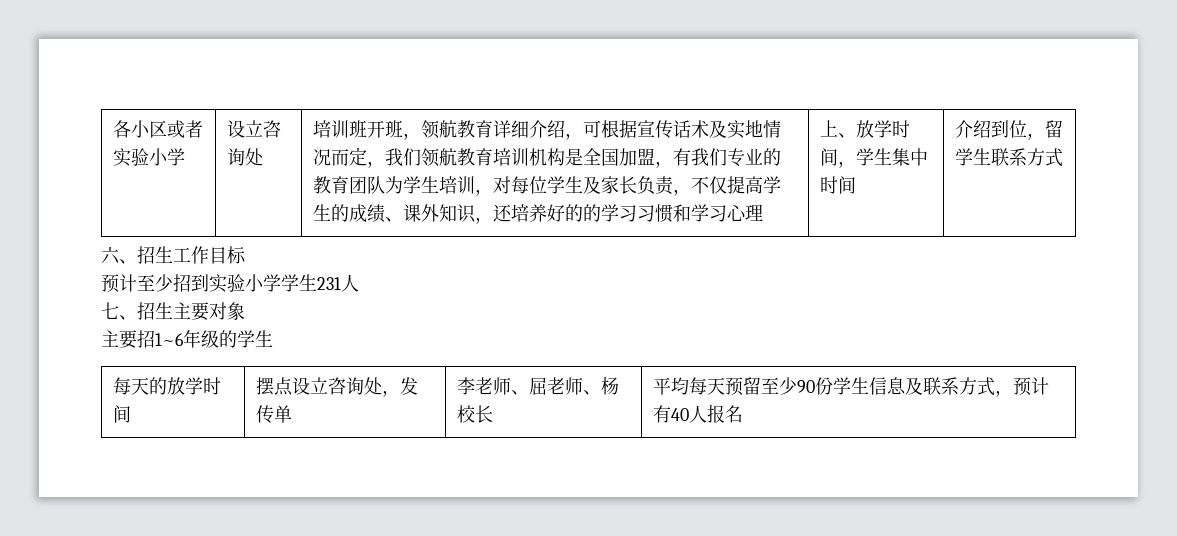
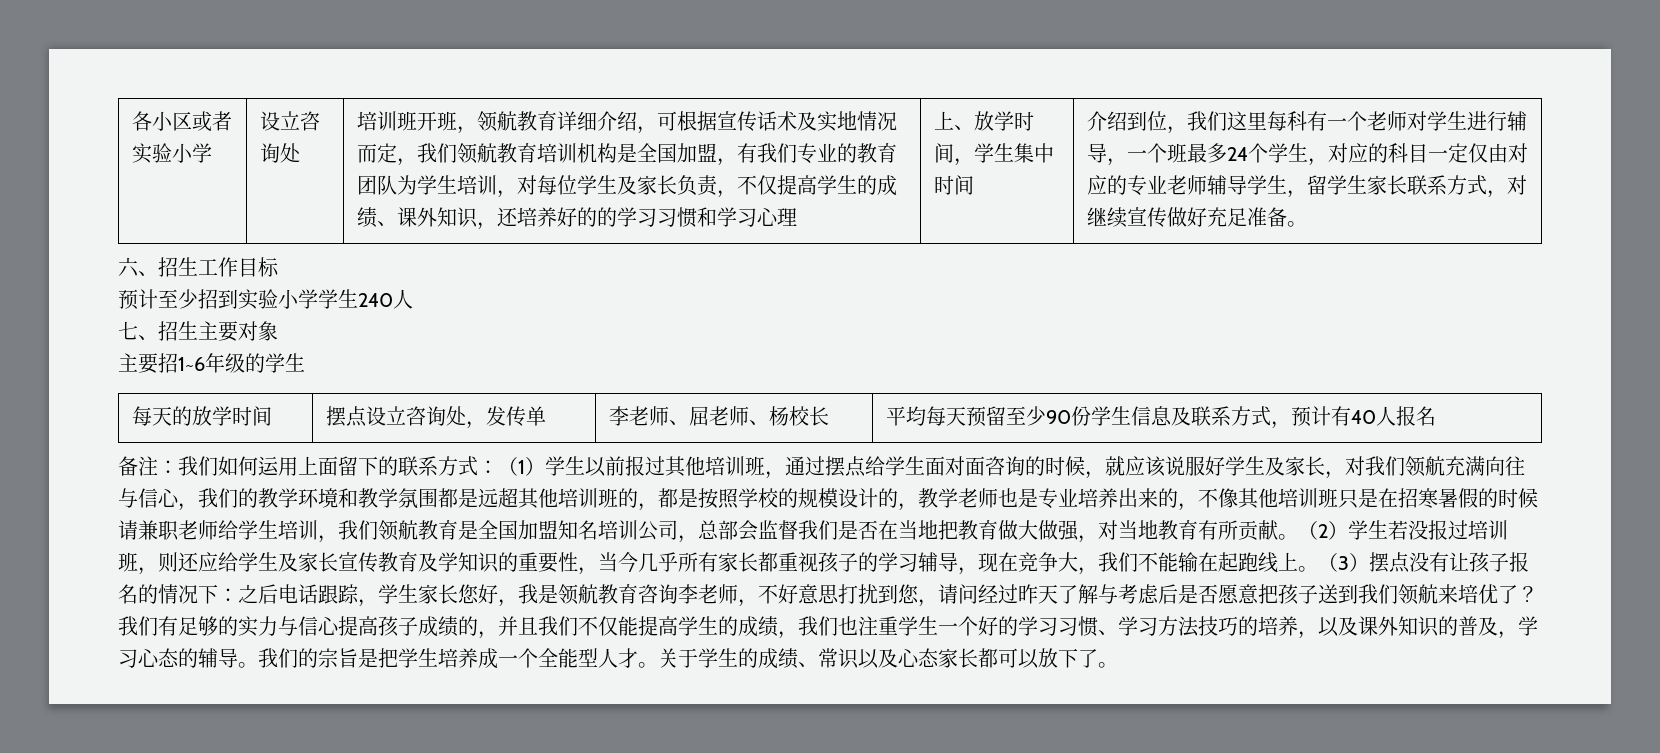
[1044,120,1063,138] [954,148,1063,167] 留学生联系方式 -> [1186,111,1527,131] [1086,143,1528,166] [1086,175,1527,198] [1086,207,1307,228] 我们这里每科有一个老师对学生进行辅导，一个班最多24个学生，对应的科目一定仅由对应的专业老师辅导学生，留学生家长联系方式，对继续宣传做好充足准备。
[317,277,341,290] 231 -> [358,293,393,307] 240
(743, 414) none -> [118,456,1525,479] [118,488,1538,511] [118,520,1508,543] [118,552,1529,575] [118,584,1538,607] [118,616,1538,639] [118,648,1118,669] // 备注：我们如何运用上面留下的联系方式：（1）学生以前报过其他培训班，通过摆点给学生面对面咨询的时候，就应该说服好学生及家长，对我们领航充满向往与信心，我们的教学环境和教学氛围都是远超其他培训班的，都是按照学校的规模设计的，教学老师也是专业培养出来的，不像其他培训班只是在招寒暑假的时候请兼职老师给学生培训，我们领航教育是全国加盟知名培训公司，总部会监督我们是否在当地把教育做大做强，对当地教育有所贡献。（2）学生若没报过培训班，则还应给学生及家长宣传教育及学知识的重要性，当今几乎所有家长都重视孩子的学习辅导，现在竞争大，我们不能输在起跑线上。（3）摆点没有让孩子报名的情况下：之后电话跟踪，学生家长您好，我是领航教育咨询李老师，不好意思打扰到您，请问经过昨天了解与考虑后是否愿意把孩子送到我们领航来培优了？我们有足够的实力与信心提高孩子成绩的，并且我们不仅能提高学生的成绩，我们也注重学生一个好的学习习惯、学习方法技巧的培养，以及课外知识的普及，学习心态的辅导。我们的宗旨是把学生培养成一个全能型人才。关于学生的成绩、常识以及心态家长都可以放下了。

